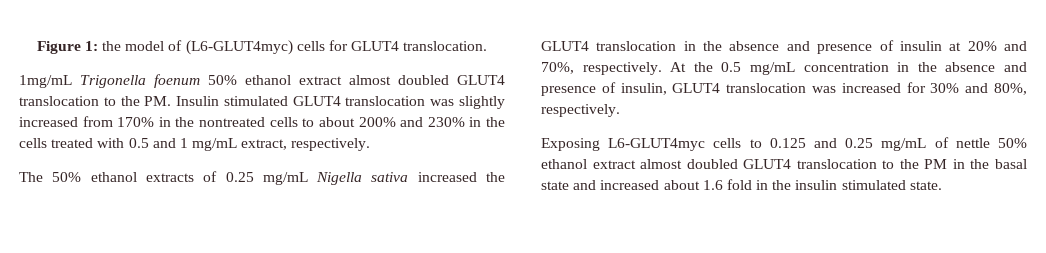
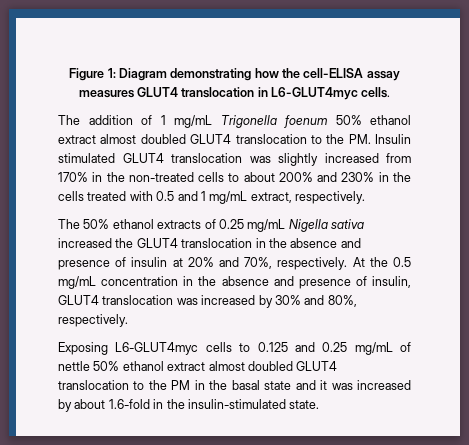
[102,40,488,55] [19,75,72,88] the model of (L6-GLUT4myc) cells for GLUT4 translocation. // 1mg/mL -> [118,68,400,81] [78,87,391,100] [58,115,212,128] Diagram demonstrating how the cell-ELISA assay measures GLUT4 translocation in L6-GLUT4myc cells. // The addition of 1 mg/mL
[199,117,266,127] nontreated -> [128,172,194,182] non-treated
[906,82,926,93] for -> [258,295,273,308] by
[600,179,906,190] increased about 1.6 fold in the insulin stimulated -> [320,380,412,390] [58,399,286,412] it was increased by about 1.6-fold in the insulin-stimulated

